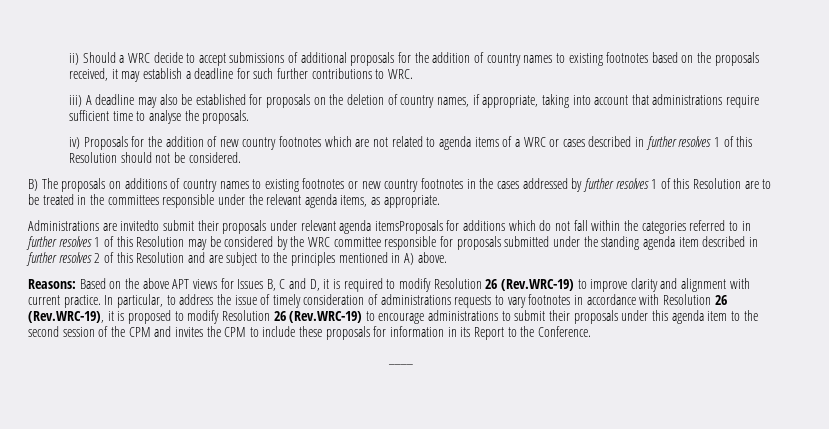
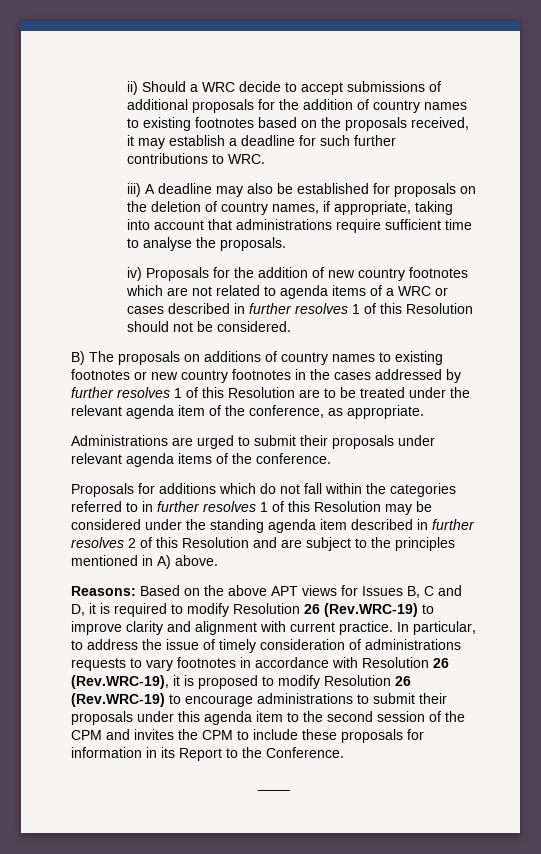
[77,194,368,208] in the committees responsible under the relevant agenda items, -> [409,387,470,398] [71,405,324,419] under the relevant agenda item of the conference,
[120,220,160,231] invitedto -> [197,435,250,449] urged to
[374,220,443,234] itemsProposals -> [178,453,331,464] [71,483,134,497] items of the conference. // Proposals
[276,236,550,250] by the WRC committee responsible for proposals submitted -> (141, 524) none

